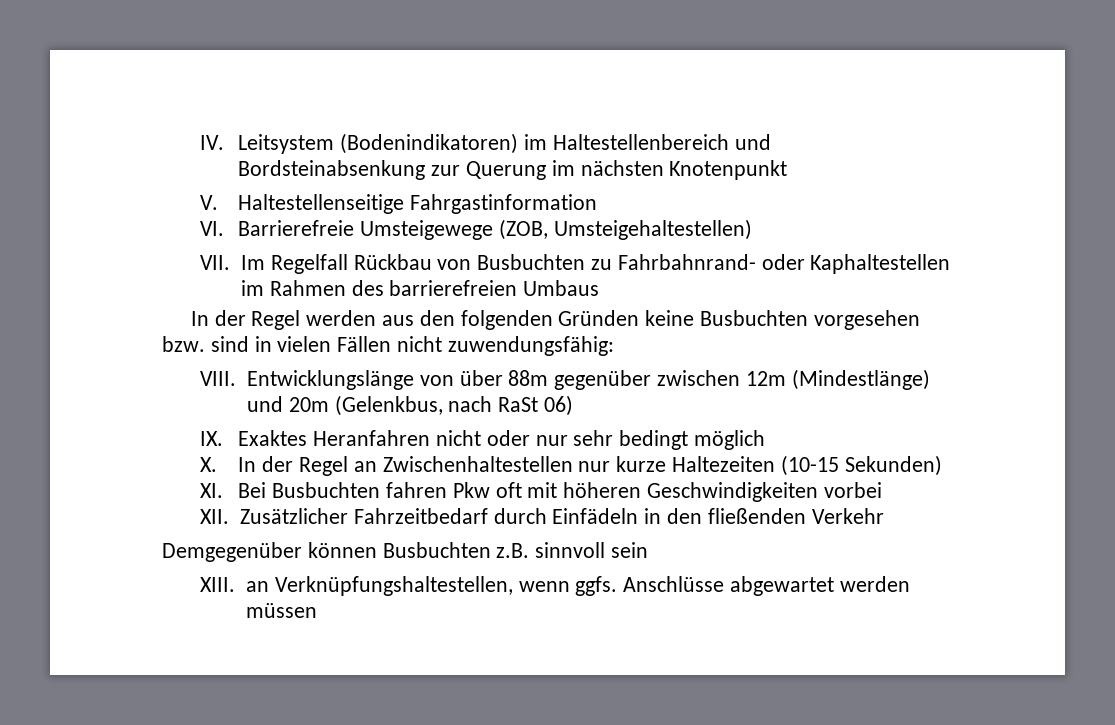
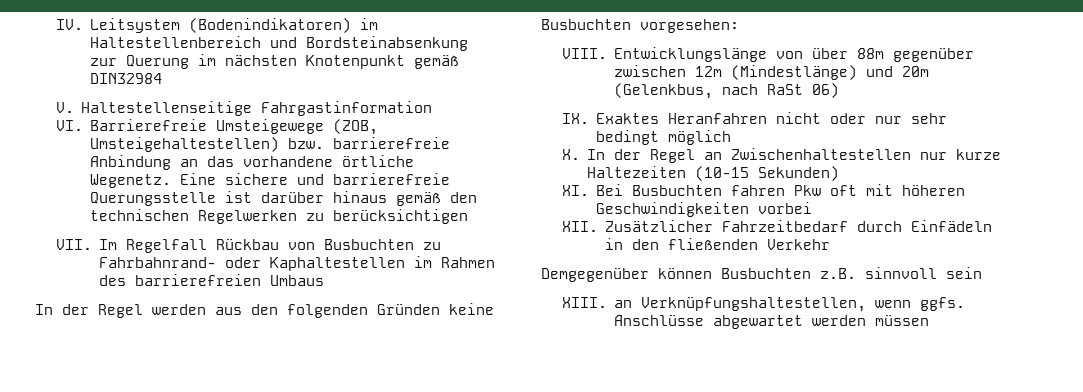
(788, 170) none -> [414,55,460,69] [90,73,163,84] gemäß DIN32984
(752, 229) none -> [288,137,451,149] [90,155,415,170] [90,173,451,188] [90,191,478,206] [90,209,469,224] bzw. barrierefreie Anbindung an das vorhandene örtliche Wegenetz. Eine sichere und barrierefreie Querungsstelle ist darüber hinaus gemäß den technischen Regelwerken zu berücksichtigen
[813,310,920,330] [162,336,614,356] vorgesehen bzw. sind in vielen Fällen nicht zuwendungsfähig: -> [640,19,739,33] vorgesehen:

